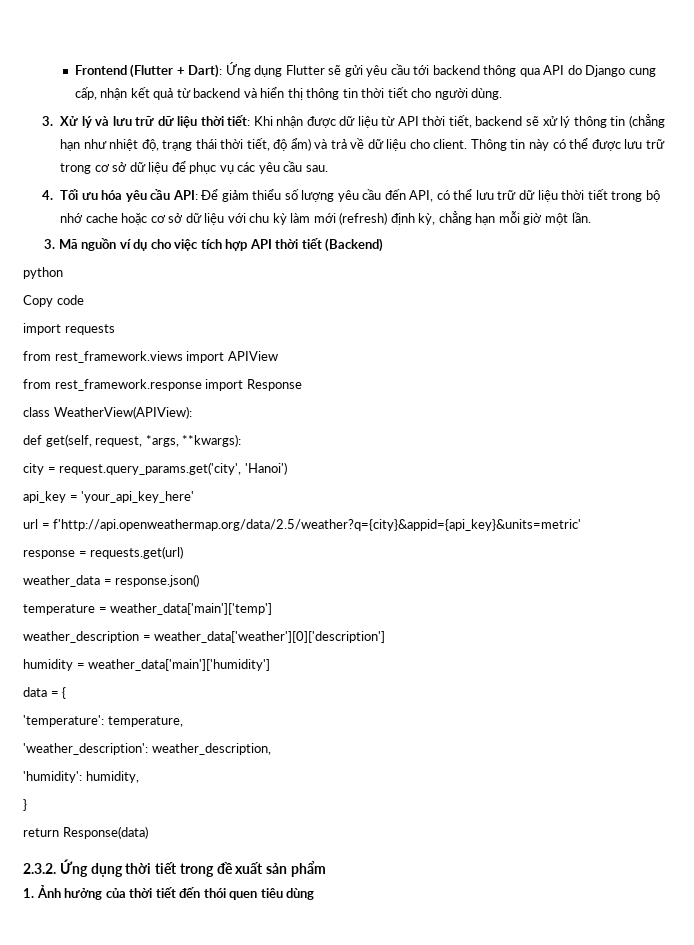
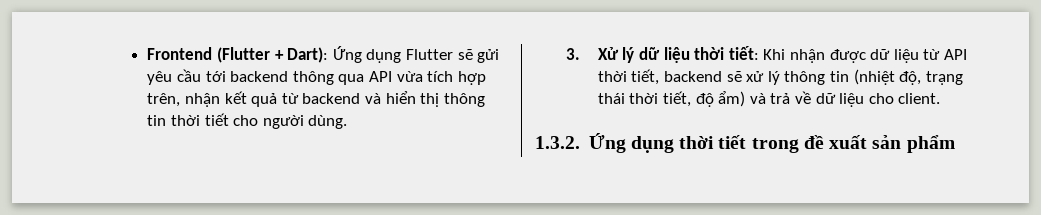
[567,65,656,77] [74,87,97,100] do Django cung cấp, -> [396,71,486,85] [147,93,181,107] vừa tích hợp trên,
[95,116,155,126] và lưu trữ -> (635, 55) none
[628,114,665,128] [60,139,139,151] (chẳng hạn như nhiệt -> [853,69,895,85] (nhiệt
[470,138,665,151] [60,161,328,174] [41,189,660,202] [60,211,591,225] [43,238,384,252] [23,267,63,279] [23,295,84,307] [23,323,115,335] [23,351,278,363] [23,379,302,391] [23,406,192,419] [23,434,242,447] [23,462,287,475] [23,491,195,503] [23,519,582,531] [23,546,184,559] [23,574,200,587] [23,603,273,615] [23,631,386,643] [23,659,271,671] [23,687,67,699] [23,715,183,727] [23,743,271,755] [23,771,139,783] [23,799,27,811] [23,826,148,839] [23,863,56,874] Thông tin này có thể được lưu trữ trong cơ sở dữ liệu để phục vụ các yêu cầu sau. // 4. Tối ưu hóa yêu cầu API: Để giảm thiểu số lượng yêu cầu đến API, có thể lưu trữ dữ liệu thời tiết trong bộ nhớ cache hoặc cơ sở dữ liệu với chu kỳ làm mới (refresh) định kỳ, chẳng hạn mỗi giờ một lần. // 3. Mã nguồn ví dụ cho việc tích hợp API thời tiết (Backend) // python // Copy code // import requests // from rest_framework.views import APIView // from rest_framework.response import Response // class WeatherView(APIView): // def get(self, request, *args, **kwargs): // city = request.query_params.get('city', 'Hanoi') // api_key = 'your_api_key_here' // url = f'http://api.openweathermap.org/data/2.5/weather?q={city}&appid={api_key}&units=metric' // response = requests.get(url) // weather_data = response.json() // temperature = weather_data['main']['temp'] // weather_description = weather_data['weather'][0]['description'] // humidity = weather_data['main']['humidity'] // data = { // 'temperature': temperature, // 'weather_description': weather_description, // 'humidity': humidity, // } // return Response(data) // 2.3.2. -> [535,136,580,149] // 1.3.2.
[23,885,315,900] // 1. Ảnh hưởng của thời tiết đến thói quen tiêu dùng -> (955, 144) none

